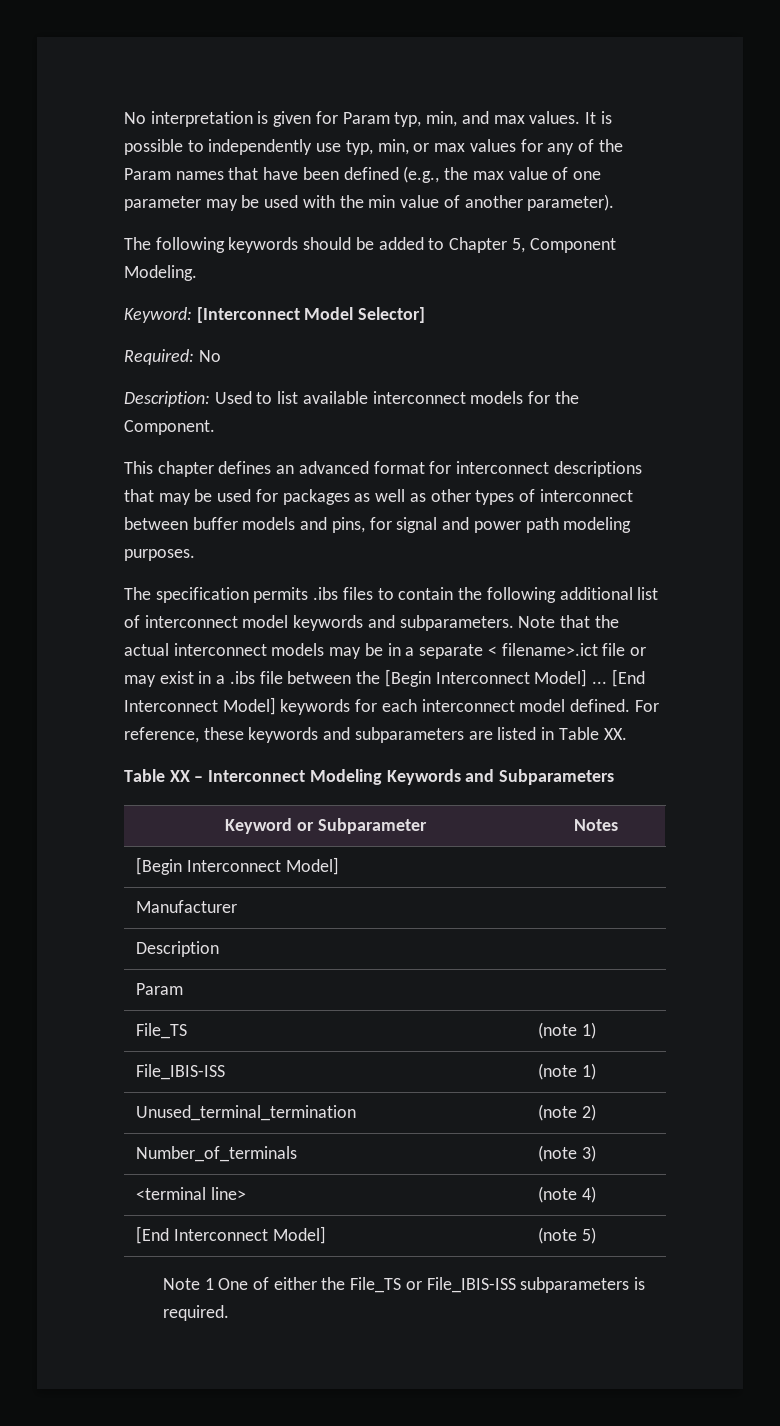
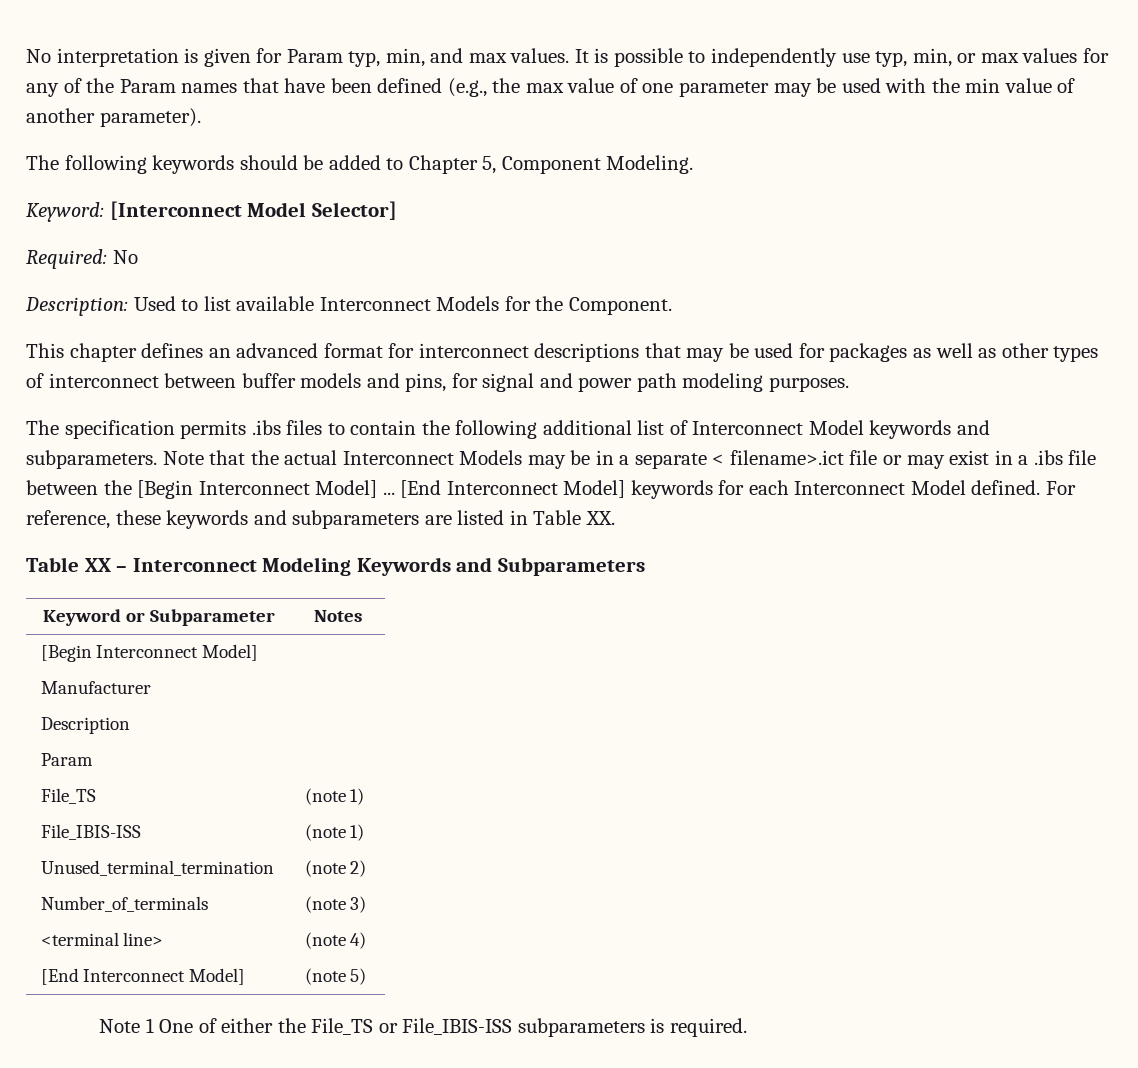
[372,391,524,404] interconnect models -> [319,296,500,311] Interconnect Models
[144,615,289,628] interconnect model -> [692,420,864,435] Interconnect Model
[173,643,325,656] interconnect models -> [342,450,523,465] Interconnect Models
[421,699,566,712] interconnect model -> [794,480,966,495] Interconnect Model

